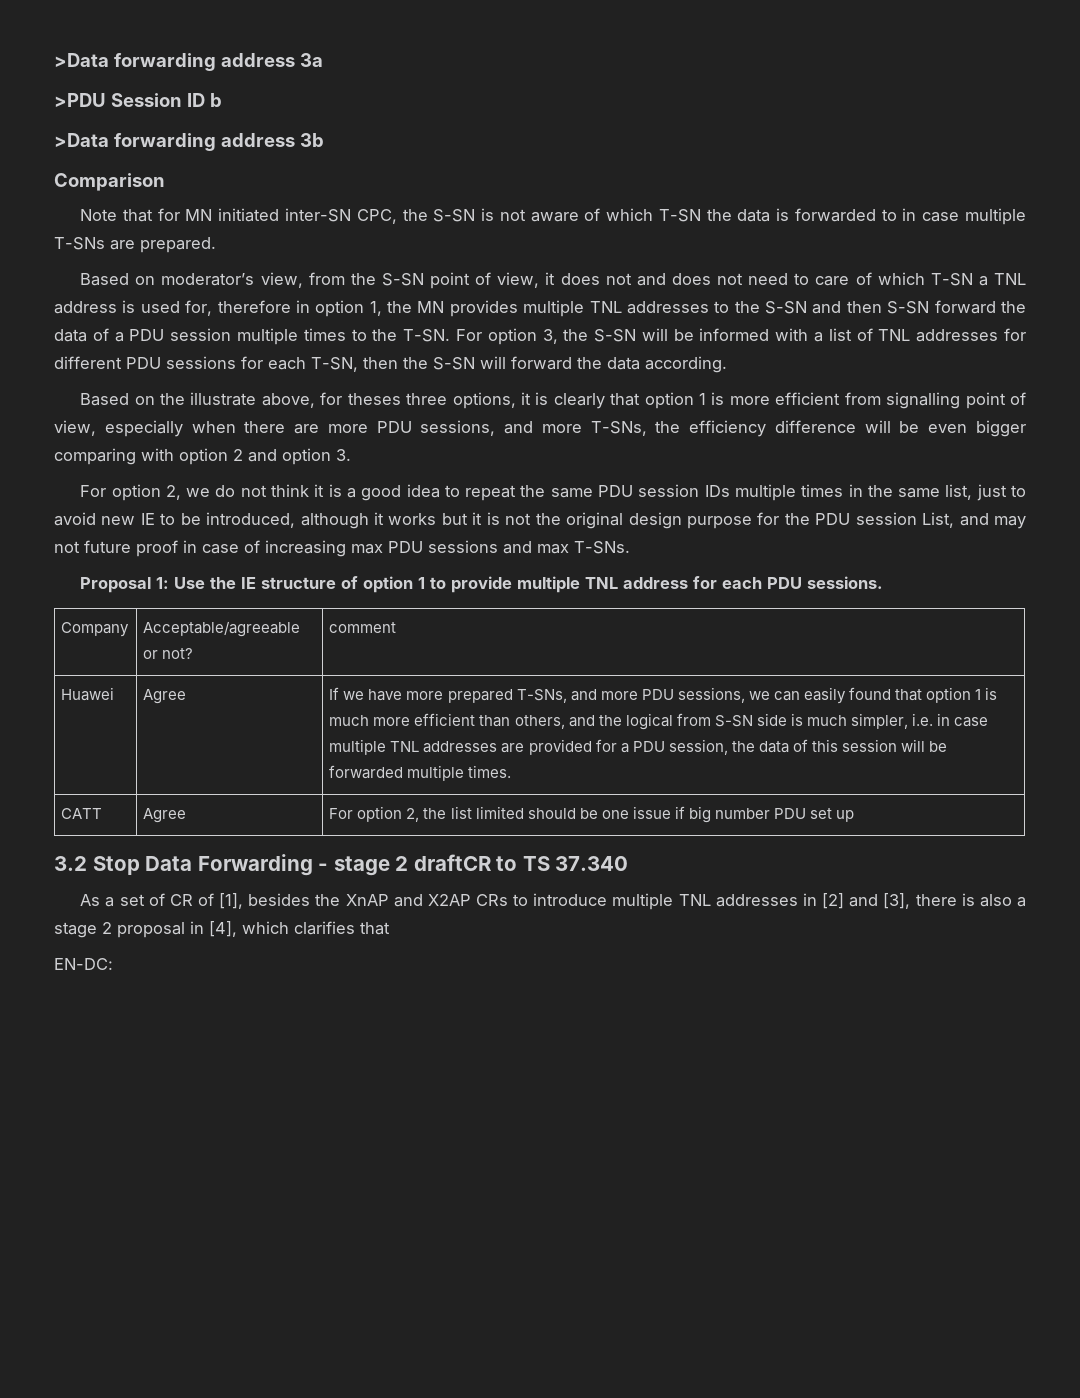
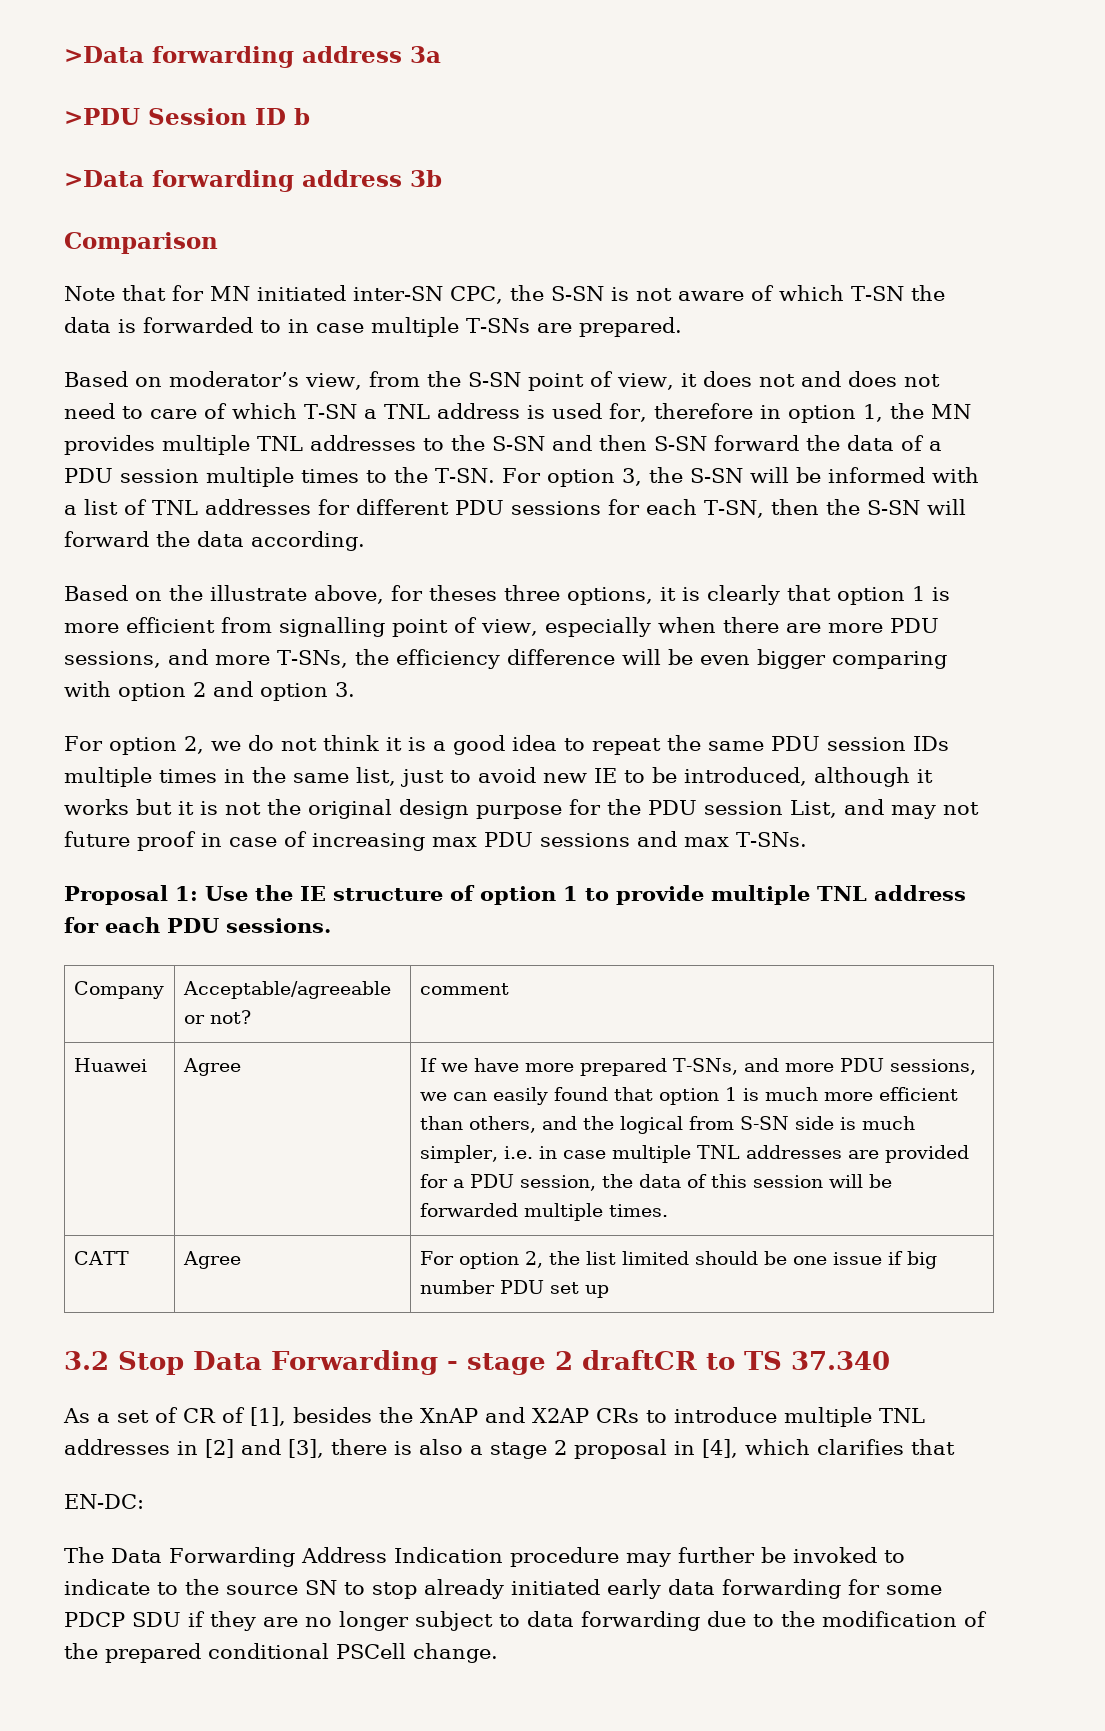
(113, 964) none -> [64,1547,905,1567] [64,1579,942,1599] [64,1611,987,1631] [64,1643,498,1663] // The Data Forwarding Address Indication procedure may further be invoked to indicate to the source SN to stop already initiated early data forwarding for some PDCP SDU if they are no longer subject to data forwarding due to the modification of the prepared conditional PSCell change.

